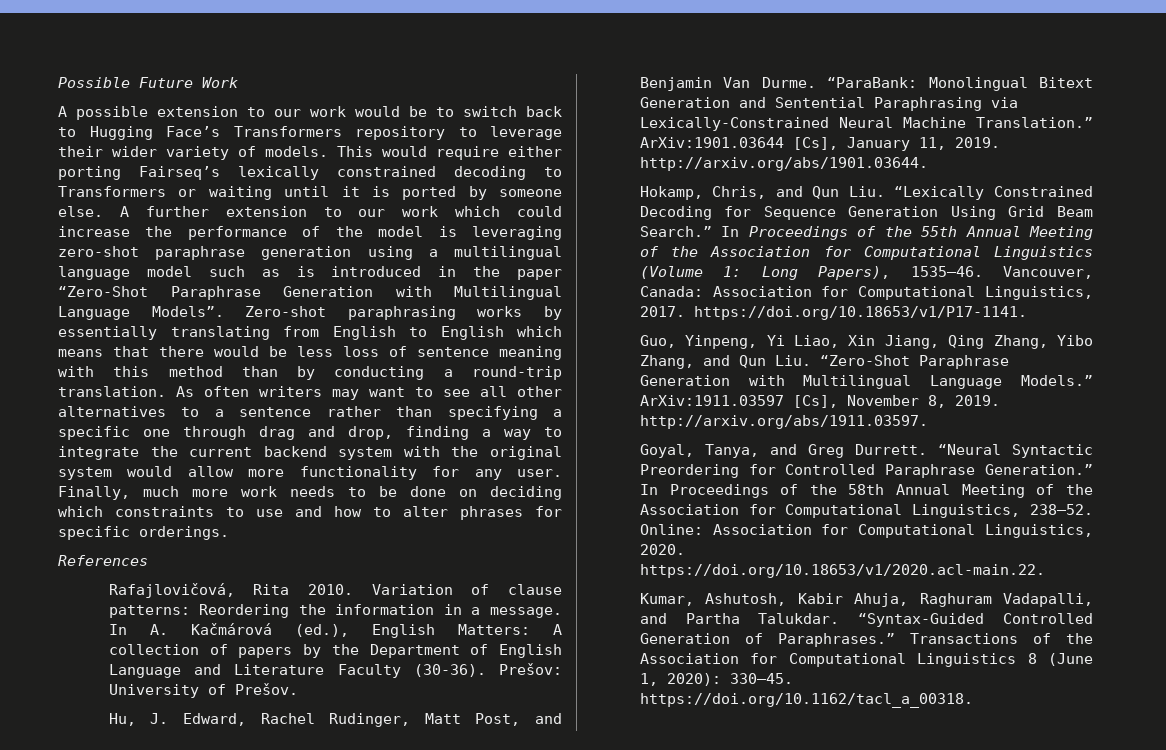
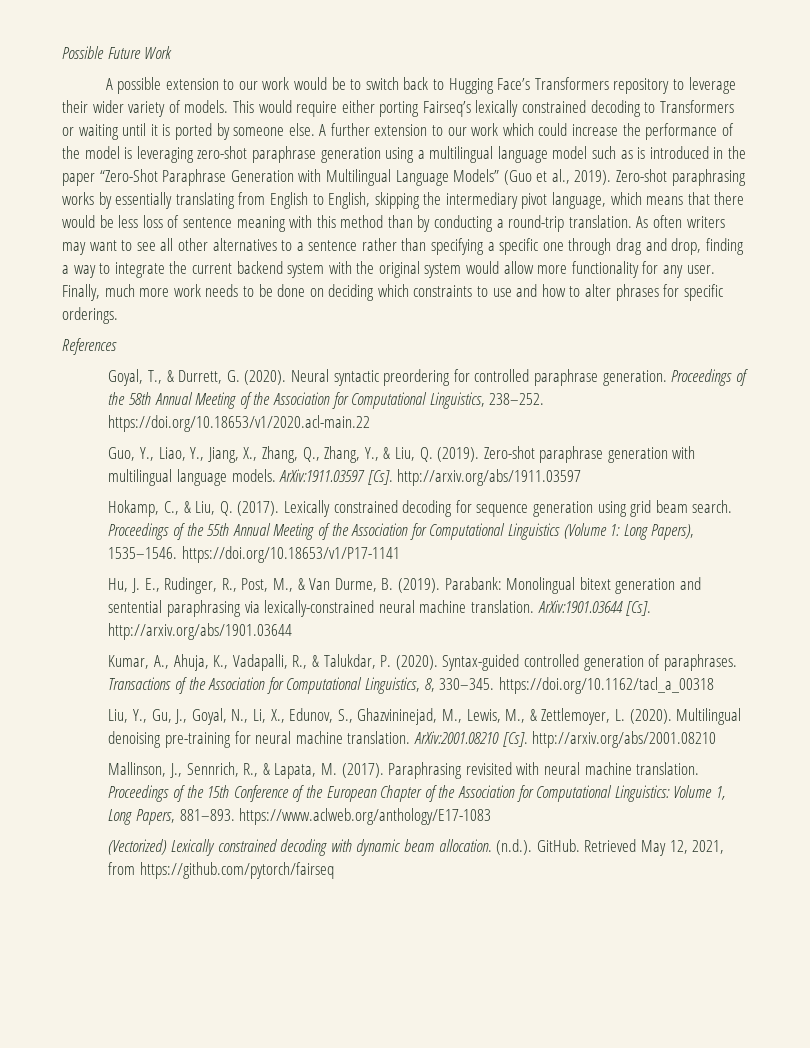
[151,306,224,317] Models”. -> [453,169,612,185] Models” (Guo et al., 2019).
[440,326,504,340] English -> [328,192,607,209] English, skipping the intermediary pivot language,
[108,583,562,598] [108,604,562,618] [108,623,562,638] [108,644,562,658] [108,663,562,678] [108,683,298,698] [108,713,562,727] [639,77,1093,91] [639,97,1018,111] [639,117,1093,131] [639,137,1000,151] [639,157,928,171] [639,186,1093,200] [639,206,1093,220] [639,226,740,237] Rafajlovičová, Rita 2010. Variation of clause patterns: Reordering the information in a message. In A. Kačmárová (ed.), English Matters: A collection of papers by the Department of English Language and Literature Faculty (30-36). Prešov: University of Prešov. // Hu, J. Edward, Rachel Rudinger, Matt Post, and Benjamin Van Durme. “ParaBank: Monolingual Bitext Generation and Sentential Paraphrasing via Lexically-Constrained Neural Machine Translation.” ArXiv:1901.03644 [Cs], January 11, 2019. http://arxiv.org/abs/1901.03644. // Hokamp, Chris, and Qun Liu. “Lexically Constrained Decoding for Sequence Generation Using Grid Beam Search.” In -> [108,369,748,386] [108,392,545,409] [108,415,371,432] [108,446,696,463] [108,469,582,486] [108,500,733,517] Goyal, T., & Durrett, G. (2020). Neural syntactic preordering for controlled paraphrase generation. Proceedings of the 58th Annual Meeting of the Association for Computational Linguistics, 238–252. https://doi.org/10.18653/v1/2020.acl-main.22 // Guo, Y., Liao, Y., Jiang, X., Zhang, Q., Zhang, Y., & Liu, Q. (2019). Zero-shot paraphrase generation with multilingual language models. ArXiv:1911.03597 [Cs]. http://arxiv.org/abs/1911.03597 // Hokamp, C., & Liu, Q. (2017). Lexically constrained decoding for sequence generation using grid beam search.
[910,266,1093,279] [639,286,1093,300] [639,306,1027,320] [639,335,1093,349] [639,355,1009,369] [639,375,1093,389] [639,395,1000,408] [639,415,928,429] [639,444,1093,458] [639,464,1093,478] [639,484,1093,498] [639,504,1093,518] [639,524,1093,538] [639,544,685,555] [639,564,1045,578] [639,593,1093,607] [639,613,1093,627] [639,633,1093,647] [639,653,1093,667] [639,673,793,686] [639,693,973,708] 1535–46. Vancouver, Canada: Association for Computational Linguistics, 2017. https://doi.org/10.18653/v1/P17-1141. // Guo, Yinpeng, Yi Liao, Xin Jiang, Qing Zhang, Yibo Zhang, and Qun Liu. “Zero-Shot Paraphrase Generation with Multilingual Language Models.” ArXiv:1911.03597 [Cs], November 8, 2019. http://arxiv.org/abs/1911.03597. // Goyal, Tanya, and Greg Durrett. “Neural Syntactic Preordering for Controlled Paraphrase Generation.” In Proceedings of the 58th Annual Meeting of the Association for Computational Linguistics, 238–52. Online: Association for Computational Linguistics, 2020. https://doi.org/10.18653/v1/2020.acl-main.22. // Kumar, Ashutosh, Kabir Ahuja, Raghuram Vadapalli, and Partha Talukdar. “Syntax-Guided Controlled Generation of Paraphrases.” Transactions of the Association for Computational Linguistics 8 (June 1, 2020): 330–45. https://doi.org/10.1162/tacl_a_00318. -> [108,546,401,563] [108,577,701,594] [108,600,652,617] [108,623,293,640] [108,654,737,671] [108,677,714,694] [108,708,742,725] [108,731,717,748] [108,762,700,779] [108,785,725,802] [108,808,492,825] [108,839,725,856] [108,862,335,879] 1535–1546. https://doi.org/10.18653/v1/P17-1141 // Hu, J. E., Rudinger, R., Post, M., & Van Durme, B. (2019). Parabank: Monolingual bitext generation and sentential paraphrasing via lexically-constrained neural machine translation. ArXiv:1901.03644 [Cs]. http://arxiv.org/abs/1901.03644 // Kumar, A., Ahuja, K., Vadapalli, R., & Talukdar, P. (2020). Syntax-guided controlled generation of paraphrases. Transactions of the Association for Computational Linguistics, 8, 330–345. https://doi.org/10.1162/tacl_a_00318 // Liu, Y., Gu, J., Goyal, N., Li, X., Edunov, S., Ghazvininejad, M., Lewis, M., & Zettlemoyer, L. (2020). Multilingual denoising pre-training for neural machine translation. ArXiv:2001.08210 [Cs]. http://arxiv.org/abs/2001.08210 // Mallinson, J., Sennrich, R., & Lapata, M. (2017). Paraphrasing revisited with neural machine translation. Proceedings of the 15th Conference of the European Chapter of the Association for Computational Linguistics: Volume 1, Long Papers, 881–893. https://www.aclweb.org/anthology/E17-1083 // (Vectorized) Lexically constrained decoding with dynamic beam allocation. (n.d.). GitHub. Retrieved May 12, 2021, from https://github.com/pytorch/fairseq

